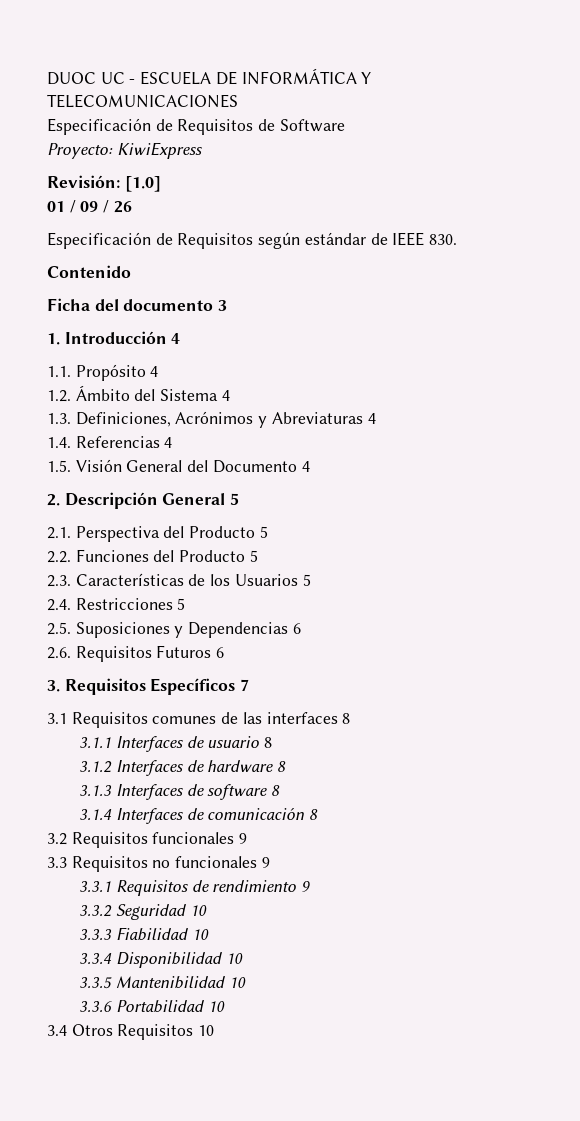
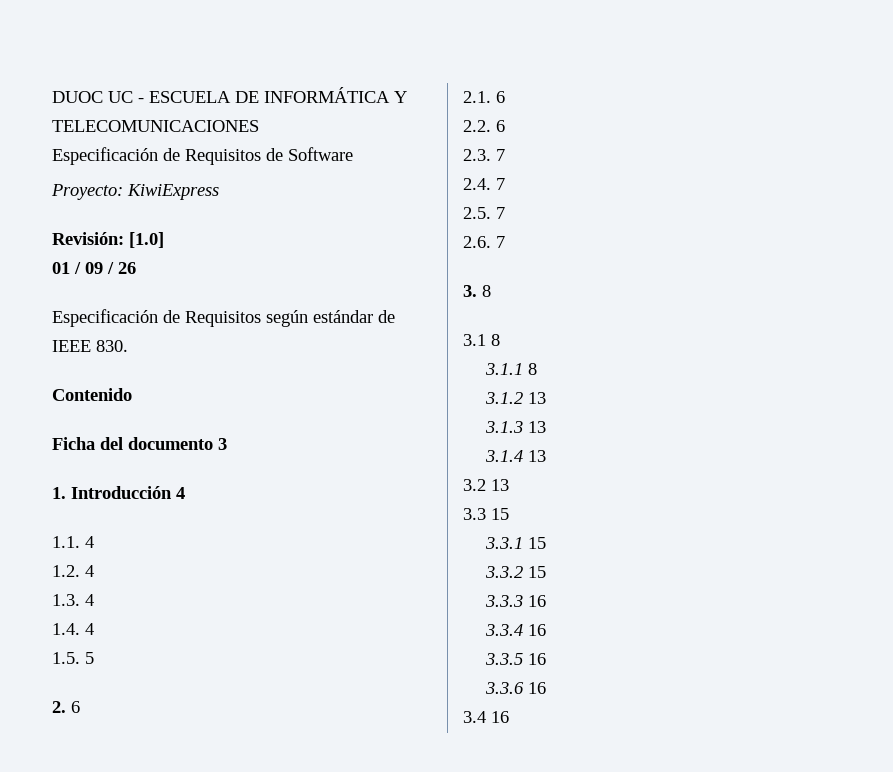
[75,364,146,381] Propósito -> (80, 542) none
[75,385,219,401] Ámbito del Sistema -> (80, 571) none
[75,411,363,428] Definiciones, Acrónimos y Abreviaturas -> (80, 600) none
[75,436,160,448] Referencias -> (80, 629) none
[75,459,310,473] [47,492,240,509] [47,526,268,542] [47,549,258,563] [47,573,311,587] Visión General del Documento 4 // 2. Descripción General 5 // 2.1. Perspectiva del Producto 5 // 2.2. Funciones del Producto 5 // 2.3. Características de los Usuarios 5 -> [85,652,94,664] [52,701,80,713] [463,91,505,103] [463,120,505,132] [463,149,505,161] 5 // 2. 6 // 2.1. 6 // 2.2. 6 // 2.3. 7
[75,598,186,610] Restricciones 5 -> [496,178,505,190] 7
[75,622,301,638] [47,645,225,662] [47,678,250,695] [47,712,338,728] Suposiciones y Dependencias 6 // 2.6. Requisitos Futuros 6 // 3. Requisitos Específicos 7 // 3.1 Requisitos comunes de las interfaces -> [496,207,505,219] [463,236,505,248] [463,285,491,297] [463,334,486,346] 7 // 2.6. 7 // 3. 8 // 3.1
[115,736,260,752] Interfaces de usuario -> (524, 369) none
[115,760,287,776] [79,784,281,800] [79,808,319,824] [47,832,248,848] [47,856,270,872] [79,880,311,896] Interfaces de hardware 8 // 3.1.3 Interfaces de software 8 // 3.1.4 Interfaces de comunicación 8 // 3.2 Requisitos funcionales 9 // 3.3 Requisitos no funcionales 9 // 3.3.1 Requisitos de rendimiento 9 -> [528,392,547,404] [485,421,547,433] [485,450,547,462] [463,479,509,491] [463,508,509,520] [485,537,547,549] 13 // 3.1.3 13 // 3.1.4 13 // 3.2 13 // 3.3 15 // 3.3.1 15
[115,904,207,920] Seguridad 10 -> [528,566,547,578] 15
[115,927,209,941] Fiabilidad 10 -> [528,595,547,607] 16
[115,952,243,968] Disponibilidad 10 -> [528,624,547,636] 16
[115,976,246,989] Mantenibilidad 10 -> [528,653,547,665] 16
[115,1000,225,1013] Portabilidad 10 -> [528,682,547,694] 16
[71,1024,215,1040] Otros Requisitos 10 -> [491,711,509,723] 16

